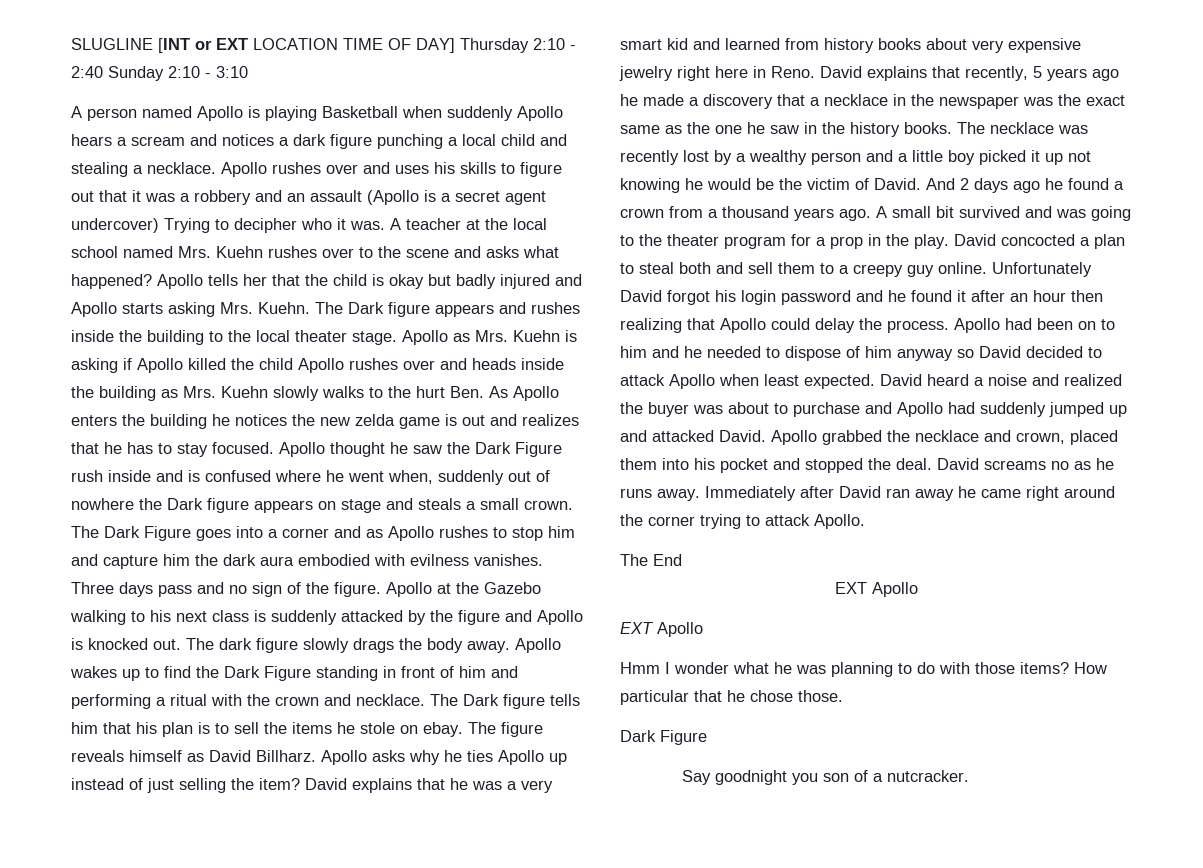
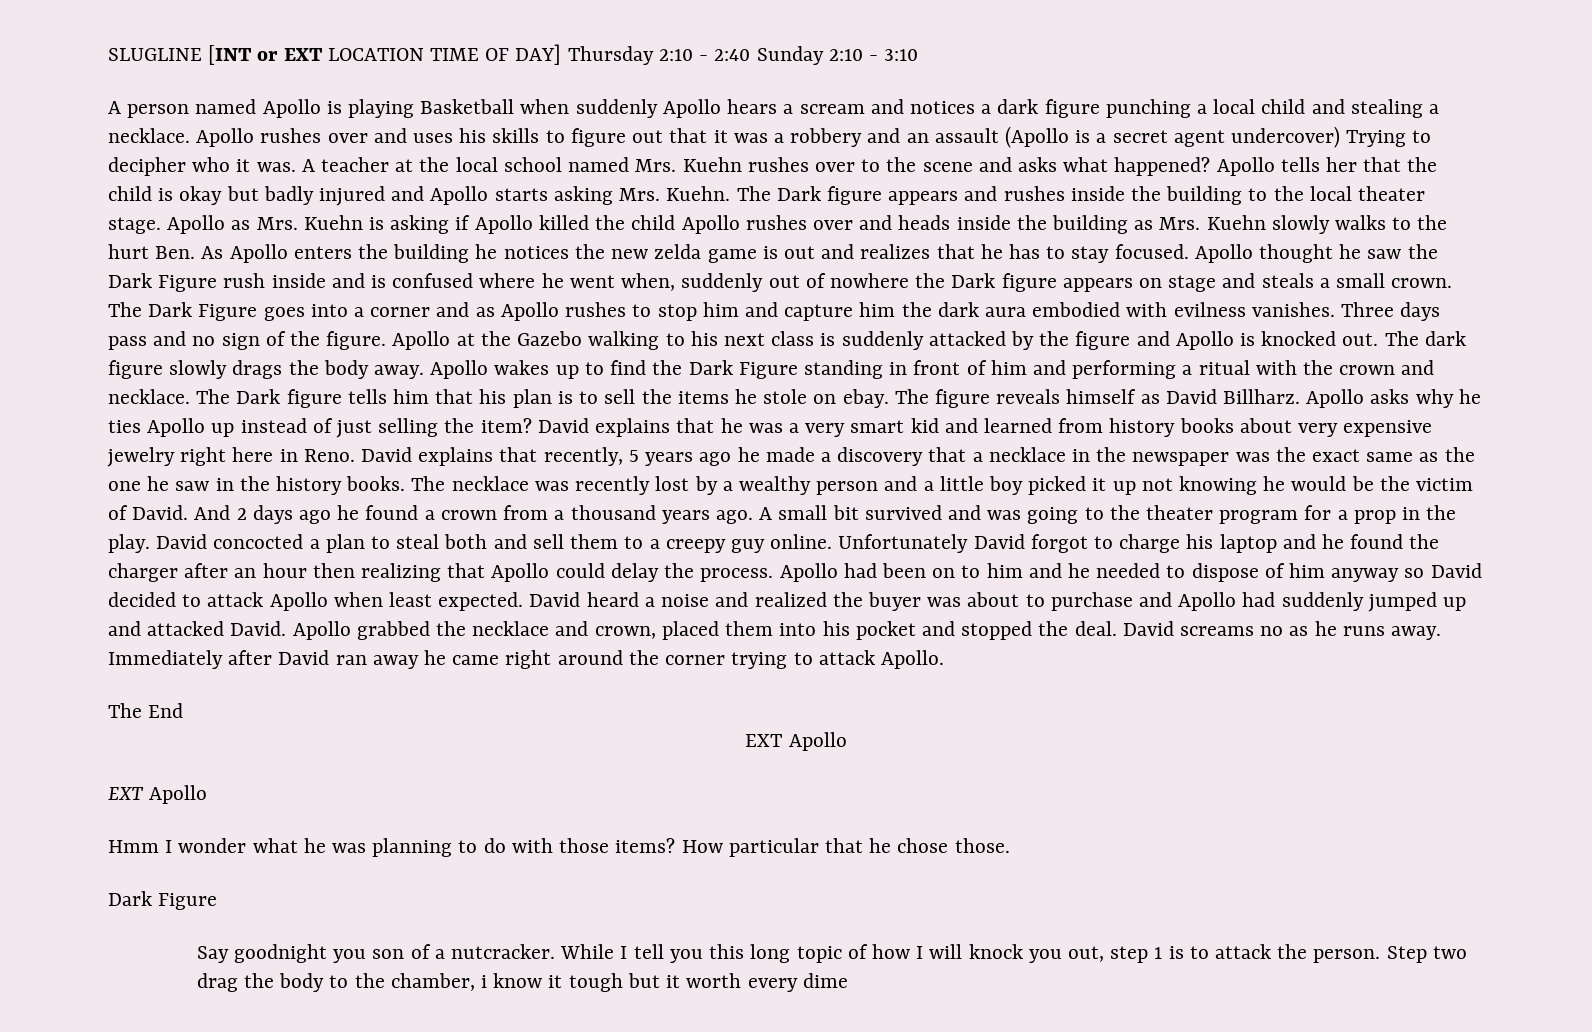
[715,290,851,305] his login password -> [1093,534,1277,553] to charge his laptop
[957,290,966,302] it -> [1409,534,1440,549] [108,563,178,582] the charger
(969, 776) none -> [560,944,1467,963] [196,973,848,992] While I tell you this long topic of how I will knock you out, step 1 is to attack the person. Step two drag the body to the chamber, i know it tough but it worth every dime

